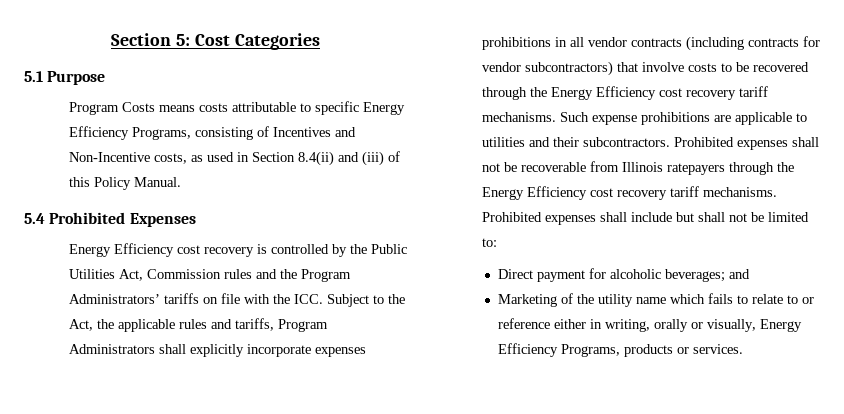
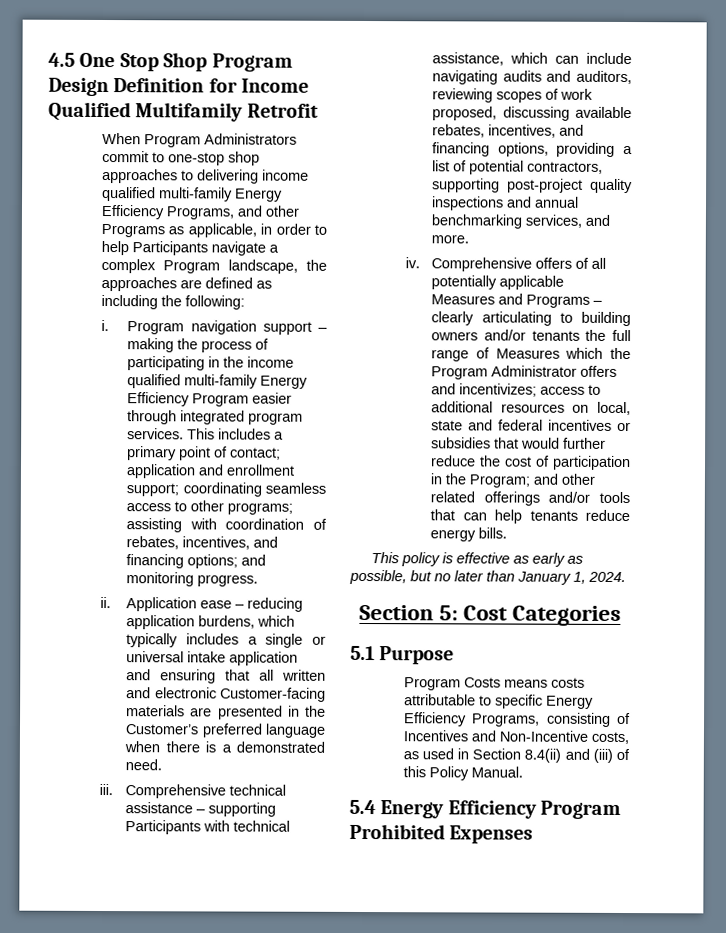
(111, 39) none -> [48,52,293,72] [48,77,310,97] [48,101,319,122] [101,132,297,148] [101,150,260,166] [101,168,309,184] [101,186,283,202] [100,204,300,220] [100,223,327,238] [100,240,279,256] [100,258,327,274] [100,276,272,292] [100,294,245,310] [100,319,328,335] [127,338,270,353] [127,356,295,371] [127,374,309,389] [127,392,293,407] [127,410,304,425] [127,428,285,440] [127,446,282,461] [126,464,296,479] [126,482,326,497] [126,500,294,515] [126,518,327,533] [126,536,279,550] [126,554,267,569] [126,572,259,587] [99,596,304,612] [126,615,296,630] [126,633,326,648] [126,651,299,666] [126,669,326,684] [126,687,326,702] [126,705,326,720] [125,723,326,738] [124,741,325,753] [125,759,163,771] [98,783,287,799] [125,802,277,817] [125,820,291,835] [432,52,632,66] [432,70,632,85] [432,88,594,103] [432,106,632,121] [432,124,585,138] [432,142,633,157] [432,160,604,175] [432,178,633,194] [431,196,580,211] [431,214,611,229] [431,234,470,244] [404,257,607,272] [431,275,565,290] [431,293,604,308] [431,311,631,327] [431,329,631,342] [431,347,631,362] [431,365,618,380] [431,383,602,397] [431,401,631,416] [431,419,631,432] [431,437,607,449] [431,455,631,471] [430,473,596,488] [430,491,630,506] [430,509,630,524] [430,527,508,542] [370,552,583,567] [349,569,626,585] 4.5 One Stop Shop Program Design Definition for Income Qualified Multifamily Retrofit // When Program Administrators commit to one-stop shop approaches to delivering income qualified multi-family Energy Efficiency Programs, and other Programs as applicable, in order to help Participants navigate a complex Program landscape, the approaches are defined as including the following: // i. Program navigation support – making the process of participating in the income qualified multi-family Energy Efficiency Program easier through integrated program services. This includes a primary point of contact; application and enrollment support; coordinating seamless access to other programs; assisting with coordination of rebates, incentives, and financing options; and monitoring progress. // ii. Application ease – reducing application burdens, which typically includes a single or universal intake application and ensuring that all written and electronic Customer-facing materials are presented in the Customer’s preferred language when there is a demonstrated need. // iii. Comprehensive technical assistance – supporting Participants with technical assistance, which can include navigating audits and auditors, reviewing scopes of work proposed, discussing available rebates, incentives, and financing options, providing a list of potential contractors, supporting post-project quality inspections and annual benchmarking services, and more. // iv. Comprehensive offers of all potentially applicable Measures and Programs – clearly articulating to building owners and/or tenants the full range of Measures which the Program Administrator offers and incentivizes; access to additional resources on local, state and federal incentives or subsidies that would further reduce the cost of participation in the Program; and other related offerings and/or tools that can help tenants reduce energy bills. // This policy is effective as early as possible, but no later than January 1, 2024. //
(45, 218) none -> [380,800,622,819] Energy Efficiency Program
[68,243,407,257] [68,269,351,282] [68,293,405,307] [68,318,328,332] [68,344,366,357] [481,36,820,51] [481,61,809,76] [481,86,768,100] [481,112,807,125] [481,137,819,150] [481,161,794,175] [481,186,777,200] [481,212,809,225] [481,238,497,247] [497,268,750,282] [497,293,814,307] [497,318,802,332] [497,343,743,357] // Energy Efficiency cost recovery is controlled by the Public Utilities Act, Commission rules and the Program Administrators’ tariffs on file with the ICC. Subject to the Act, the applicable rules and tariffs, Program Administrators shall explicitly incorporate expenses prohibitions in all vendor contracts (including contracts for vendor subcontractors) that involve costs to be recovered through the Energy Efficiency cost recovery tariff mechanisms. Such expense prohibitions are applicable to utilities and their subcontractors. Prohibited expenses shall not be recoverable from Illinois ratepayers through the Energy Efficiency cost recovery tariff mechanisms. Prohibited expenses shall include but shall not be limited to: // Direct payment for alcoholic beverages; and // Marketing of the utility name which fails to relate to or reference either in writing, orally or visually, Energy Efficiency Programs, products or services. -> (534, 834) none

